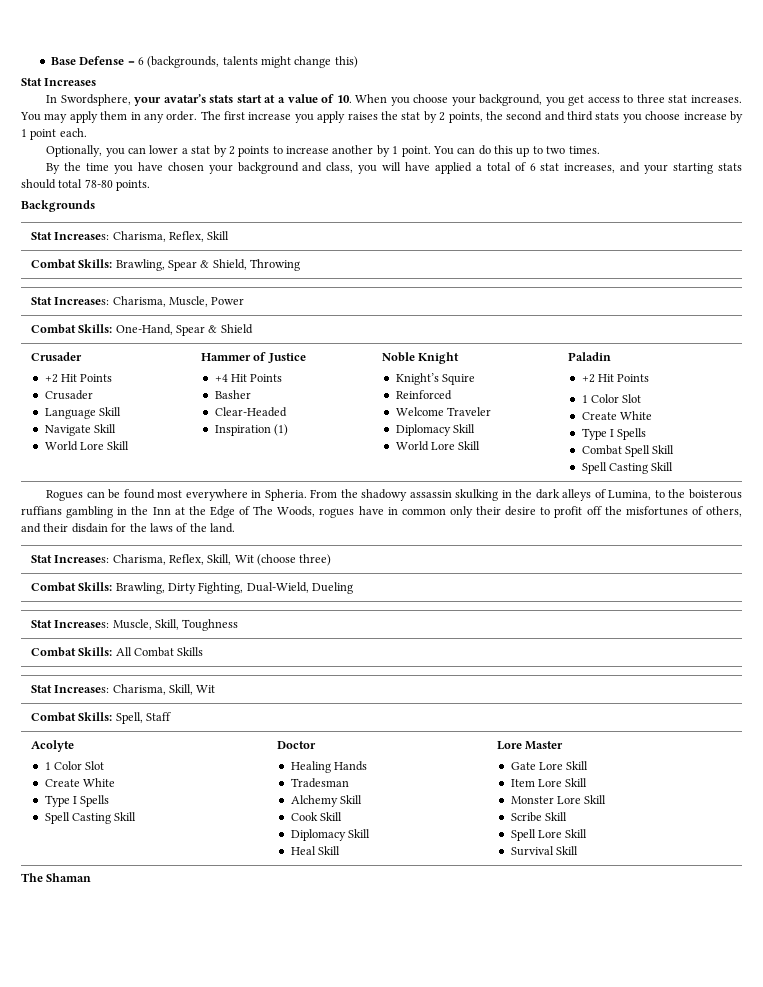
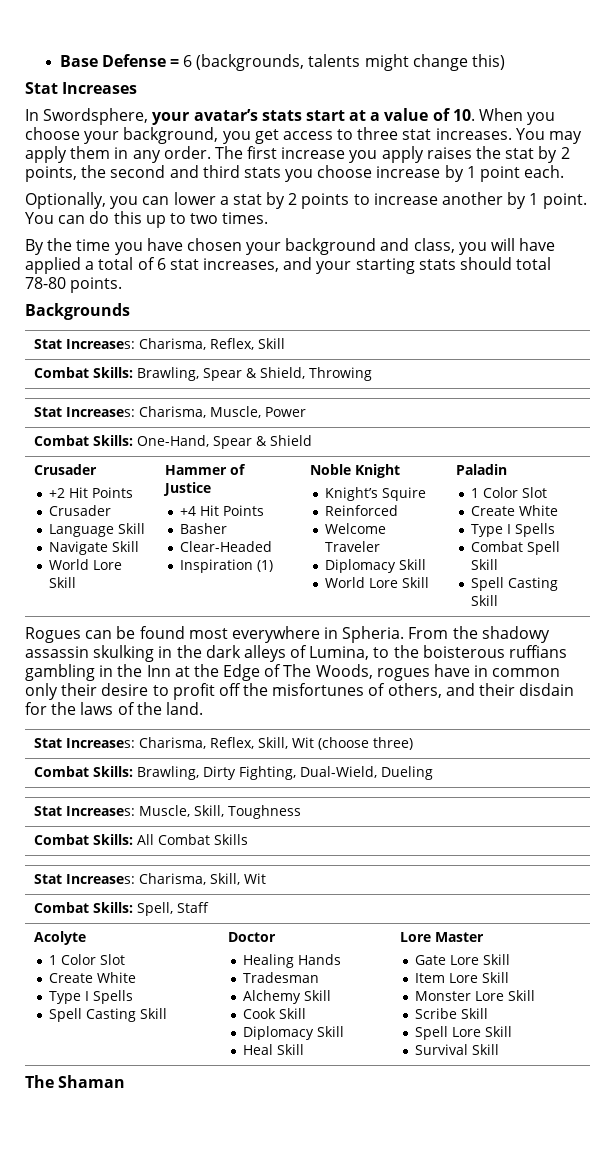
[581,374,650,383] // +2 Hit Points -> (507, 469) none

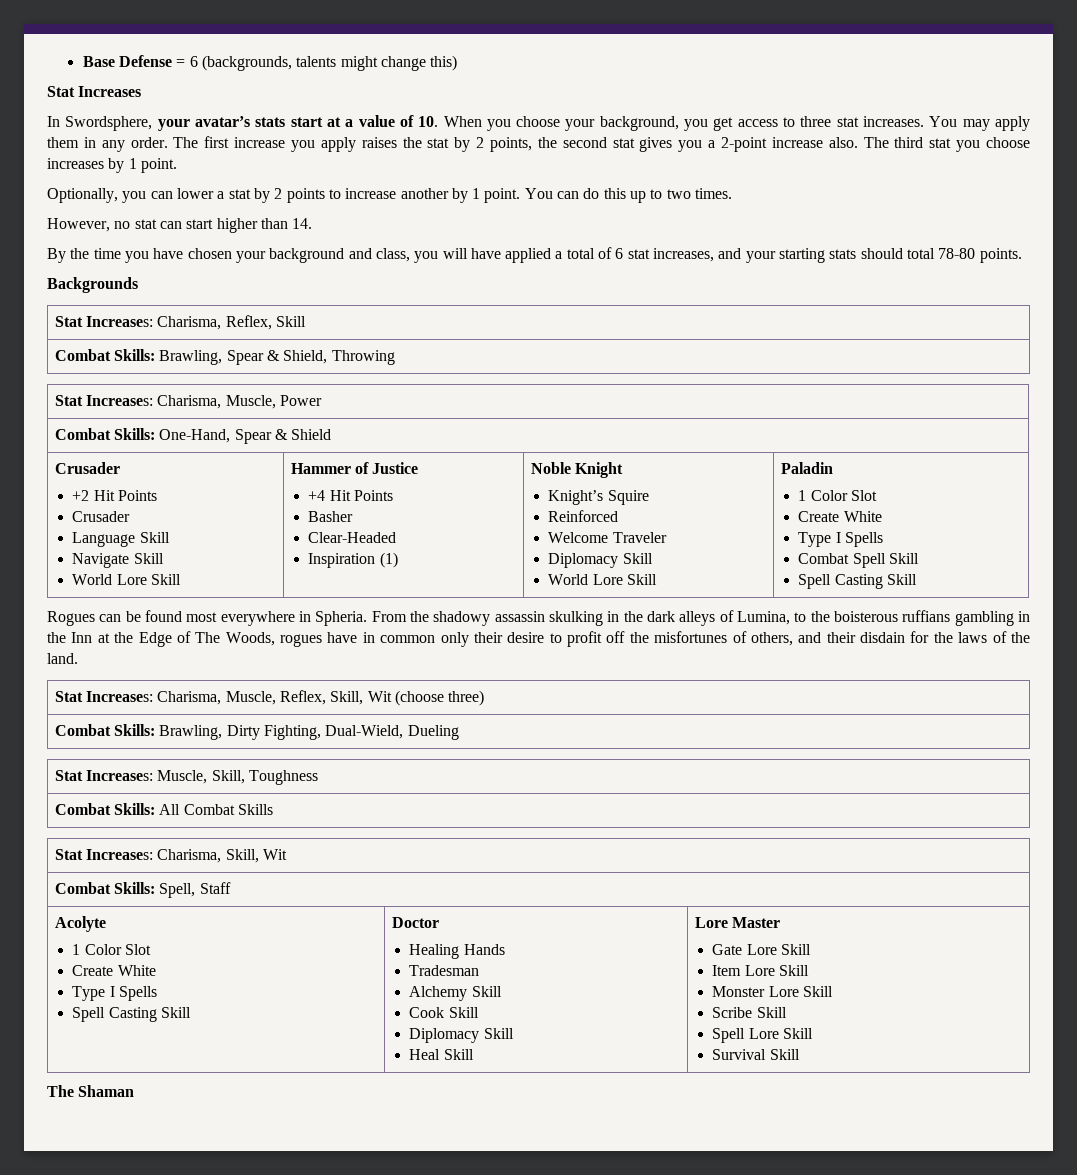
[169,165,565,182] and third stats you choose increase by 1 point each. -> [612,137,1031,152] [47,158,177,173] stat gives you a 2-point increase also. The third stat you choose increases by 1 point.
(269, 218) none -> [47,218,313,233] // However, no stat can start higher than 14.
(206, 743) none -> [225,691,276,705] Muscle,

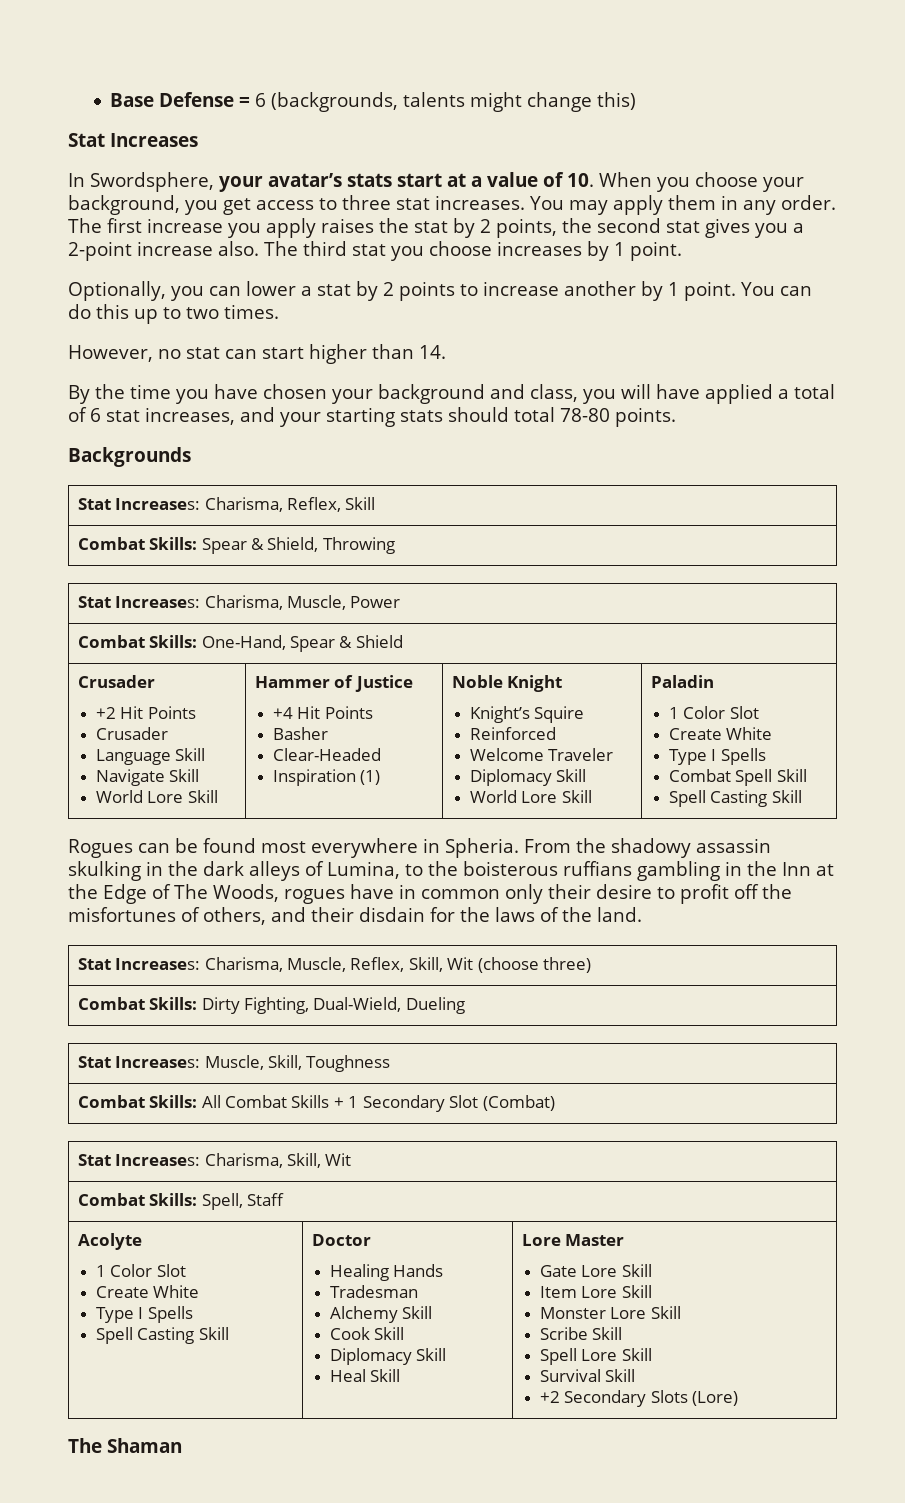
[159,350,223,365] Brawling, -> (198, 543) none
[159,725,223,740] Brawling, -> (198, 1003) none
(273, 809) none -> [333,1095,555,1112] + 1 Secondary Slot (Combat)
(800, 1054) none -> [539,1390,739,1407] // +2 Secondary Slots (Lore)

